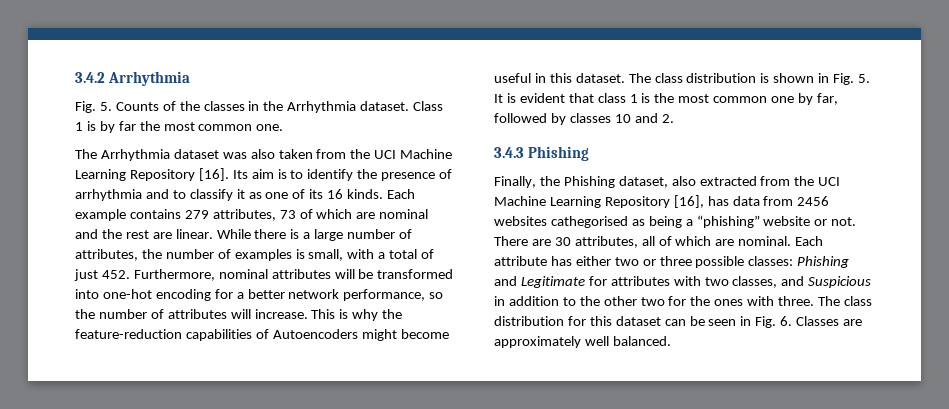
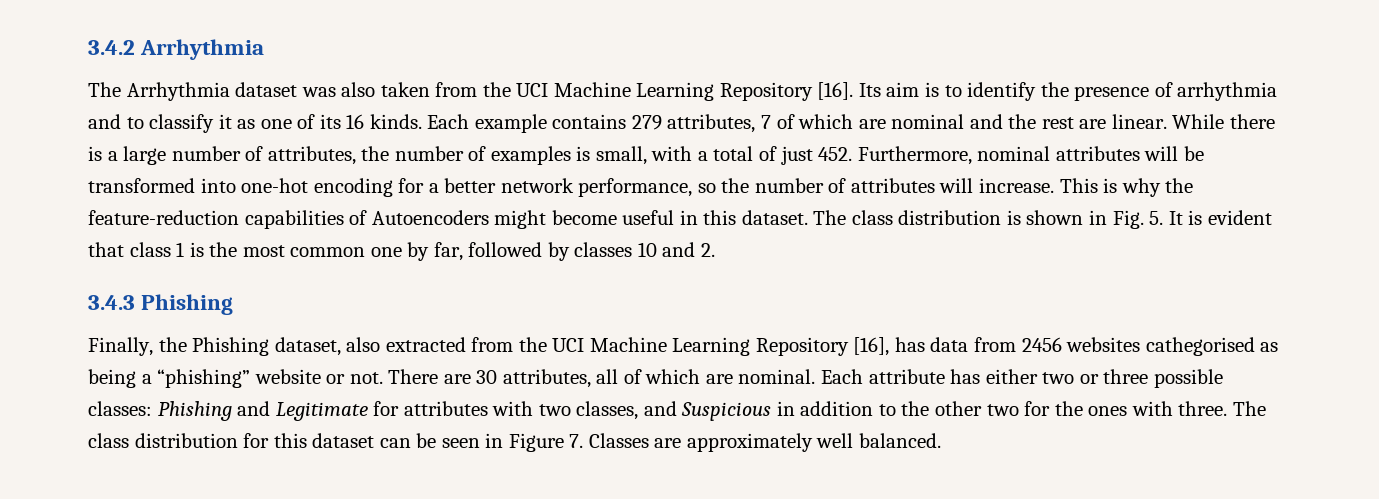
[75,101,444,113] [75,121,284,133] // Fig. 5. Counts of the classes in the Arrhythmia dataset. Class 1 is by far the most common one. -> (265, 49) none
[279,210,296,219] 73 -> [761,115,772,129] 7
[755,316,793,328] Fig. 6. -> [508,433,584,452] Figure 7.

